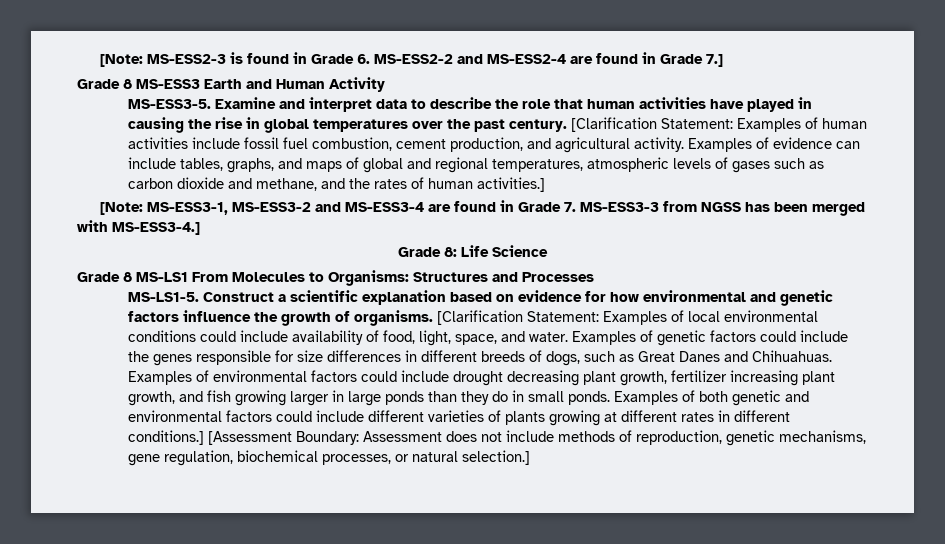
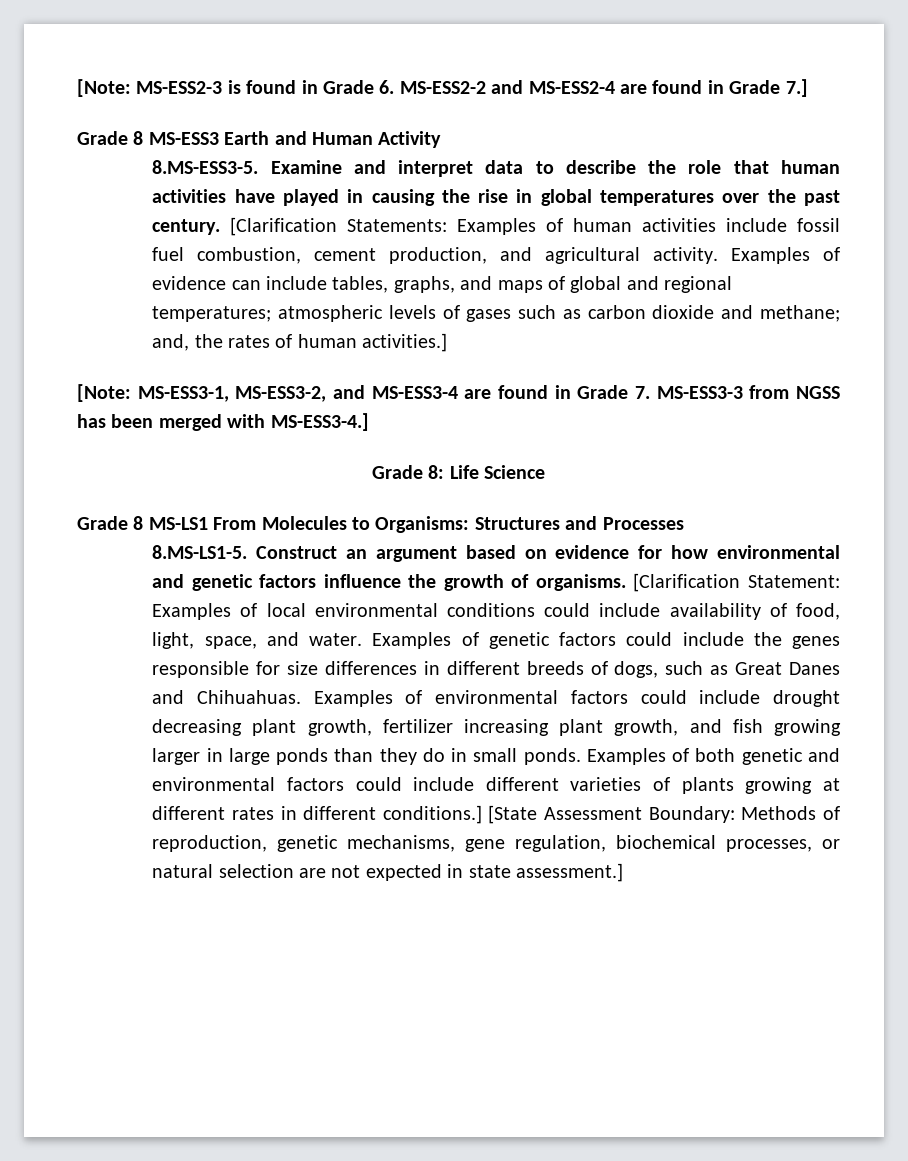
[128,99,212,109] MS-ESS3-5. -> [152,160,259,174] 8.MS-ESS3-5.
[661,118,734,129] Statement: -> [347,219,448,232] Statements:
[492,159,584,172] temperatures, -> [152,306,272,322] temperatures;
[256,178,346,191] methane, and -> [759,305,840,322] [152,334,190,351] methane; and,
[232,202,312,212] MS-ESS3-2 -> [235,386,327,402] MS-ESS3-2,
[128,290,447,305] MS-LS1-5. Construct a scientific explanation -> [152,545,457,562] 8.MS-LS1-5. Construct an argument
[208,430,616,445] [Assessment Boundary: Assessment does not include methods -> [488,805,817,824] [State Assessment Boundary: Methods
[462,450,531,465] selection.] -> [218,863,624,882] selection are not expected in state assessment.]

